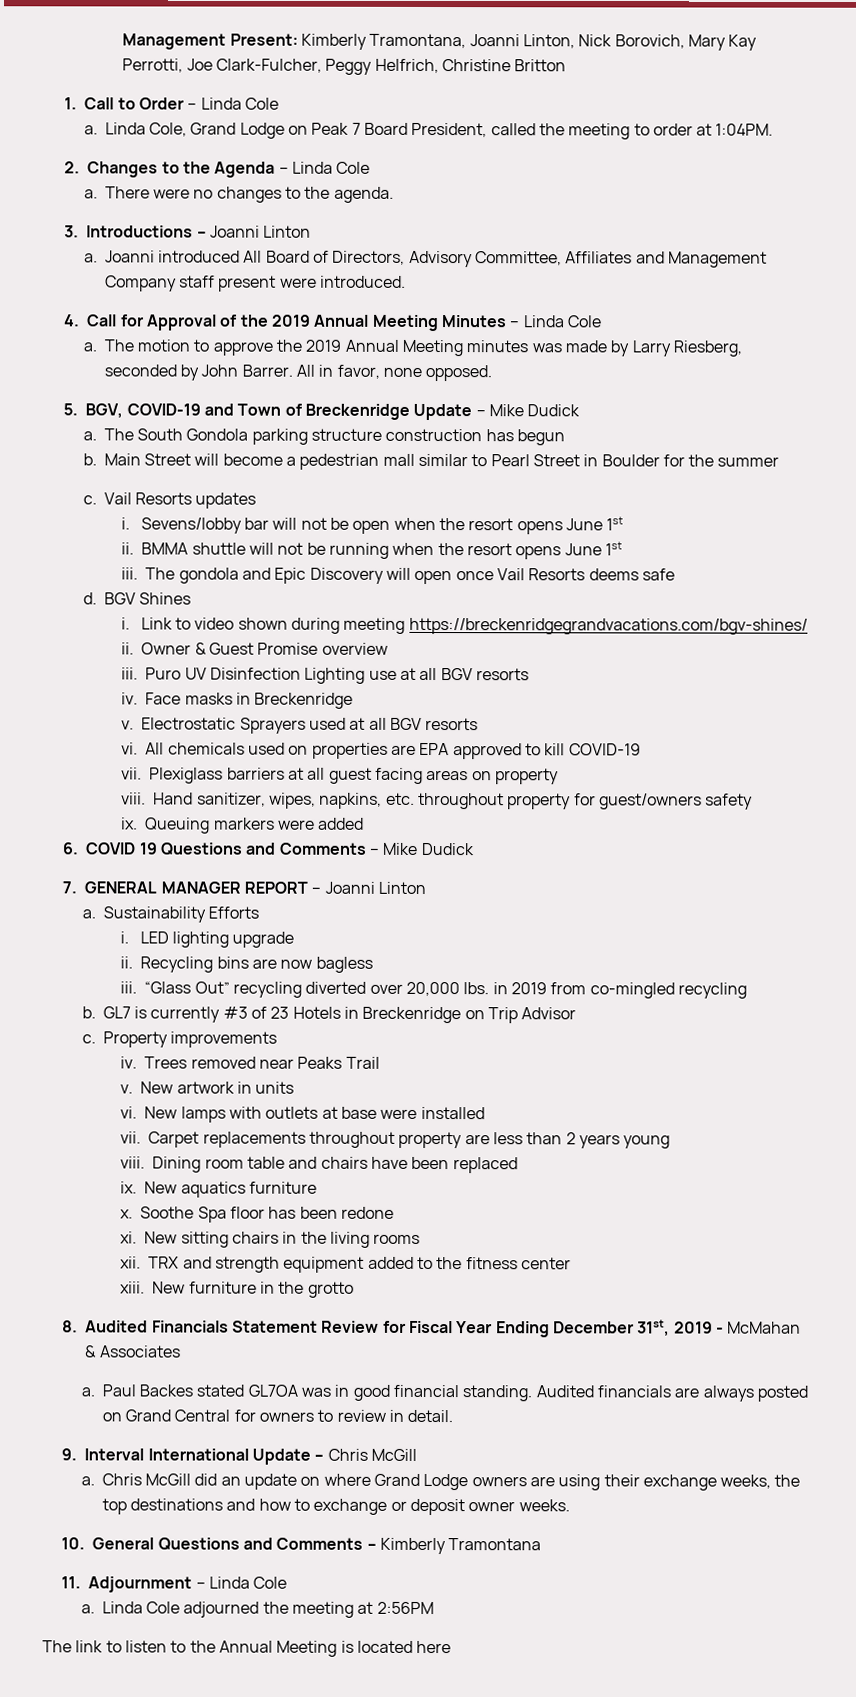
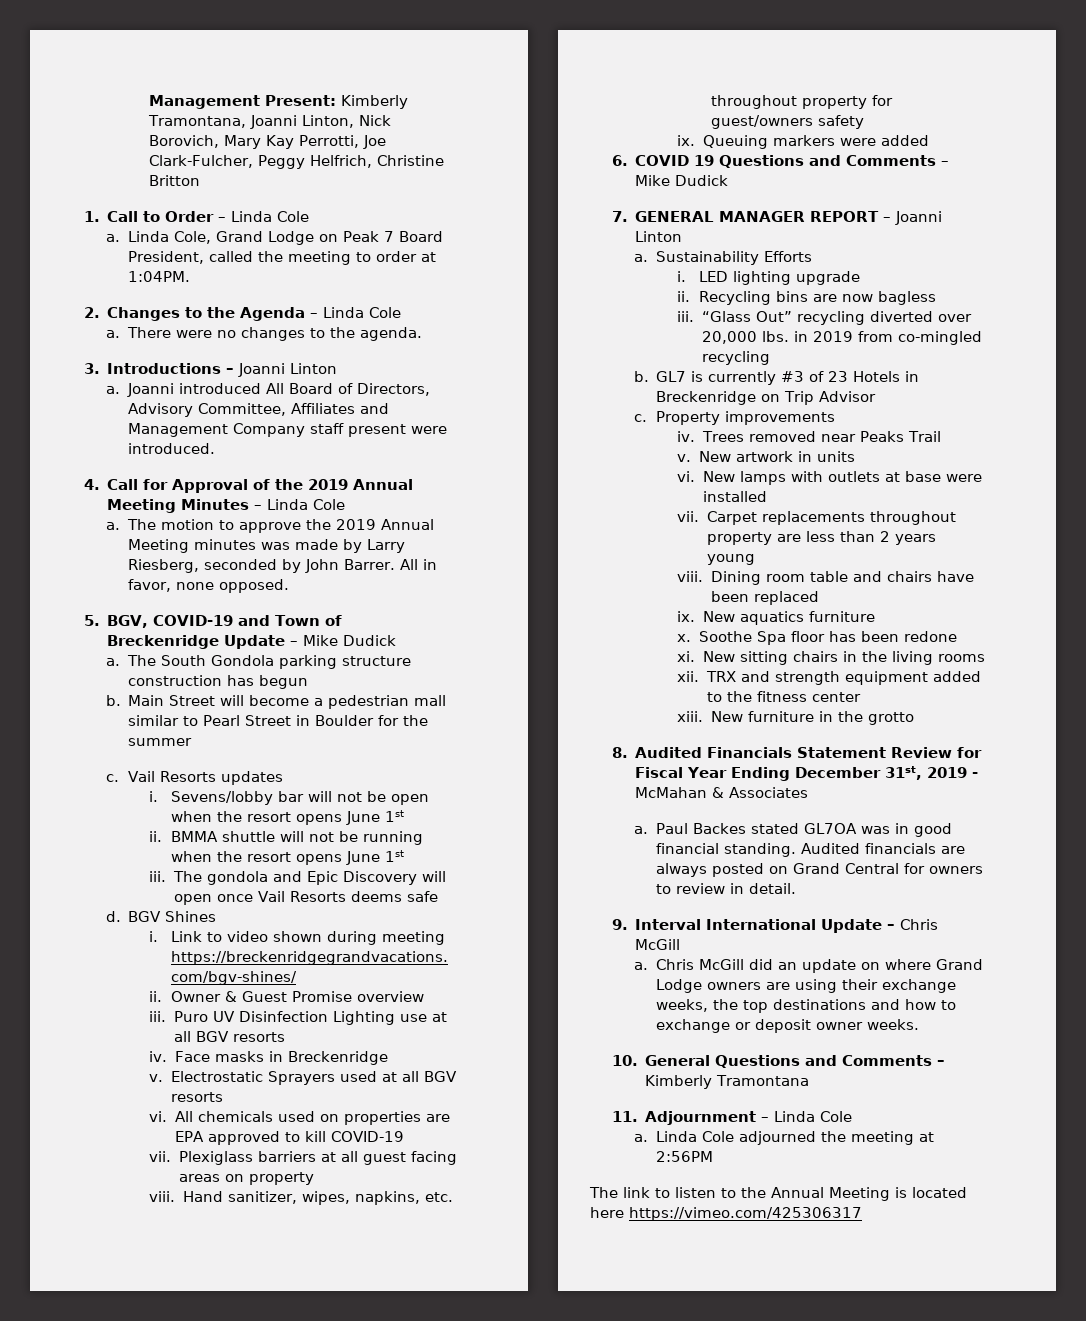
(452, 1647) none -> [629,1207,862,1221] https://vimeo.com/425306317

